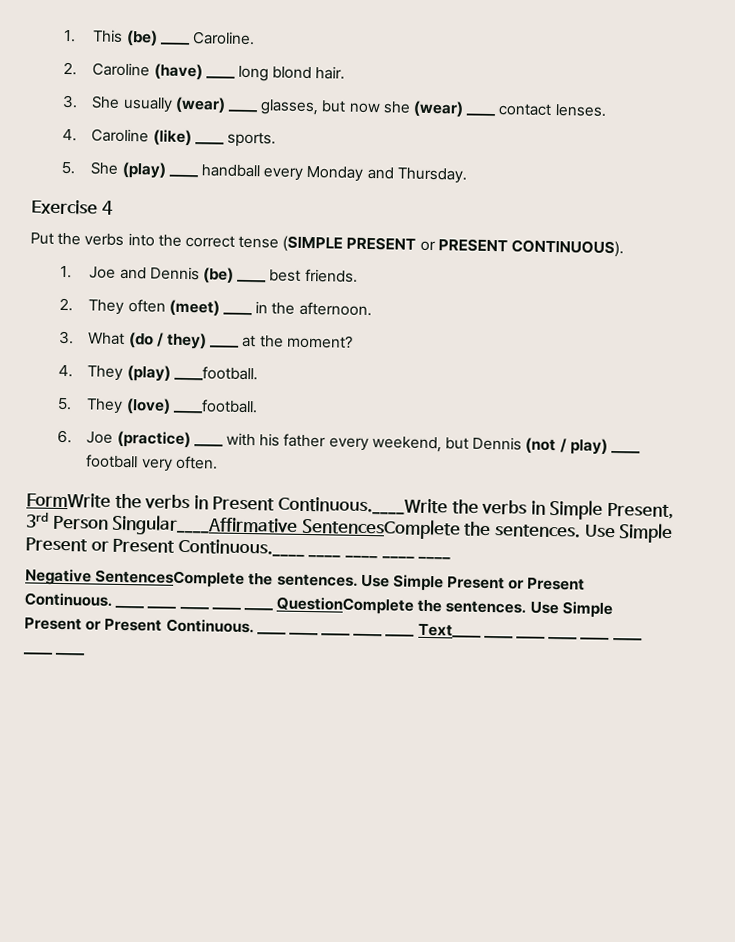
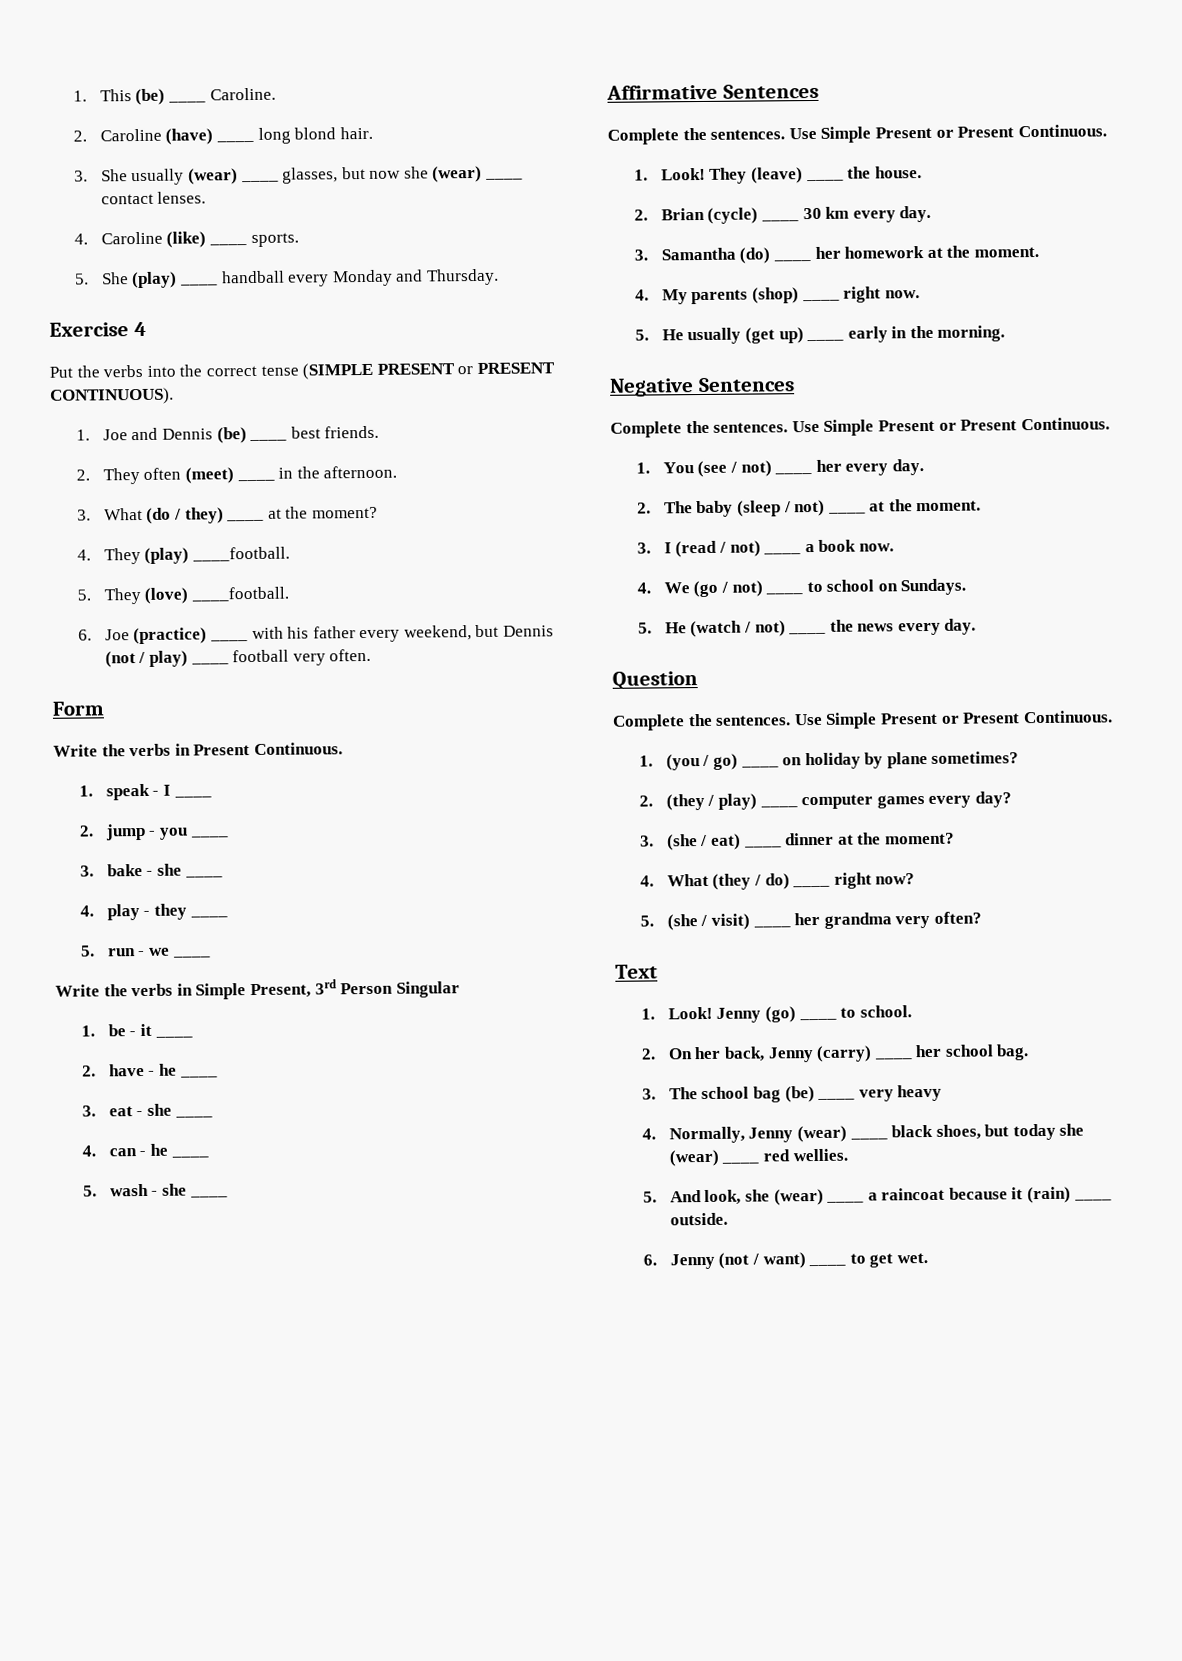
[26,492,111,508] FormWrite -> [52,701,104,716] [53,744,98,757] Form // Write
[277,496,448,516] Continuous.____Write -> [253,742,343,756] [79,783,212,801] [79,823,229,841] [80,863,223,878] [80,903,228,921] [81,945,211,958] [55,984,100,997] Continuous. // 1. speak - I ____ // 2. jump - you ____ // 3. bake - she ____ // 4. play - they ____ // 5. run - we ____ // Write
[111,514,674,544] [25,537,452,560] [25,568,586,592] [24,592,613,619] [24,617,643,641] [22,652,86,656] Singular____Affirmative SentencesComplete the sentences. Use Simple Present or Present Continuous.____ ____ ____ ____ ____ // Negative SentencesComplete the sentences. Use Simple Present or Present Continuous. ____ ____ ____ ____ ____ QuestionComplete the sentences. Use Simple Present or Present Continuous. ____ ____ ____ ____ ____ Text____ ____ ____ ____ ____ ____ ____ ____ -> [395,981,460,998] [81,1023,193,1038] [82,1063,218,1078] [82,1103,213,1118] [82,1143,209,1158] [83,1183,228,1198] [606,83,819,100] [607,124,1107,145] [634,166,922,184] [634,205,932,224] [634,247,811,264] [814,245,1039,259] [635,286,920,305] [635,325,1006,345] [609,377,795,397] [610,417,1110,438] [636,460,813,478] [815,459,924,476] [637,499,982,518] [637,539,894,558] [637,578,967,598] [638,618,977,638] [612,671,698,690] [612,710,1113,731] [639,751,1020,771] [639,791,1012,811] [640,832,955,851] [640,872,916,890] [640,911,982,931] [615,964,658,979] [641,1005,912,1023] [641,1044,1030,1063] [642,1084,943,1103] [642,1123,1085,1144] [668,1148,848,1167] [643,1186,1112,1206] [669,1212,728,1226] [643,1252,928,1270] Singular // 1. be - it ____ // 2. have - he ____ // 3. eat - she ____ // 4. can - he ____ // 5. wash - she ____ // Affirmative Sentences // Complete the sentences. Use Simple Present or Present Continuous. // 1. Look! They (leave) ____ the house. // 2. Brian (cycle) ____ 30 km every day. // 3. Samantha (do) ____ her homework at the moment. // 4. My parents (shop) ____ right now. // 5. He usually (get up) ____ early in the morning. // Negative Sentences // Complete the sentences. Use Simple Present or Present Continuous. // 1. You (see / not) ____ her every day. // 2. The baby (sleep / not) ____ at the moment. // 3. I (read / not) ____ a book now. // 4. We (go / not) ____ to school on Sundays. // 5. He (watch / not) ____ the news every day. // Question // Complete the sentences. Use Simple Present or Present Continuous. // 1. (you / go) ____ on holiday by plane sometimes? // 2. (they / play) ____ computer games every day? // 3. (she / eat) ____ dinner at the moment? // 4. What (they / do) ____ right now? // 5. (she / visit) ____ her grandma very often? // Text // 1. Look! Jenny (go) ____ to school. // 2. On her back, Jenny (carry) ____ her school bag. // 3. The school bag (be) ____ very heavy // 4. Normally, Jenny (wear) ____ black shoes, but today she (wear) ____ red wellies. // 5. And look, she (wear) ____ a raincoat because it (rain) ____ outside. // 6. Jenny (not / want) ____ to get wet.

